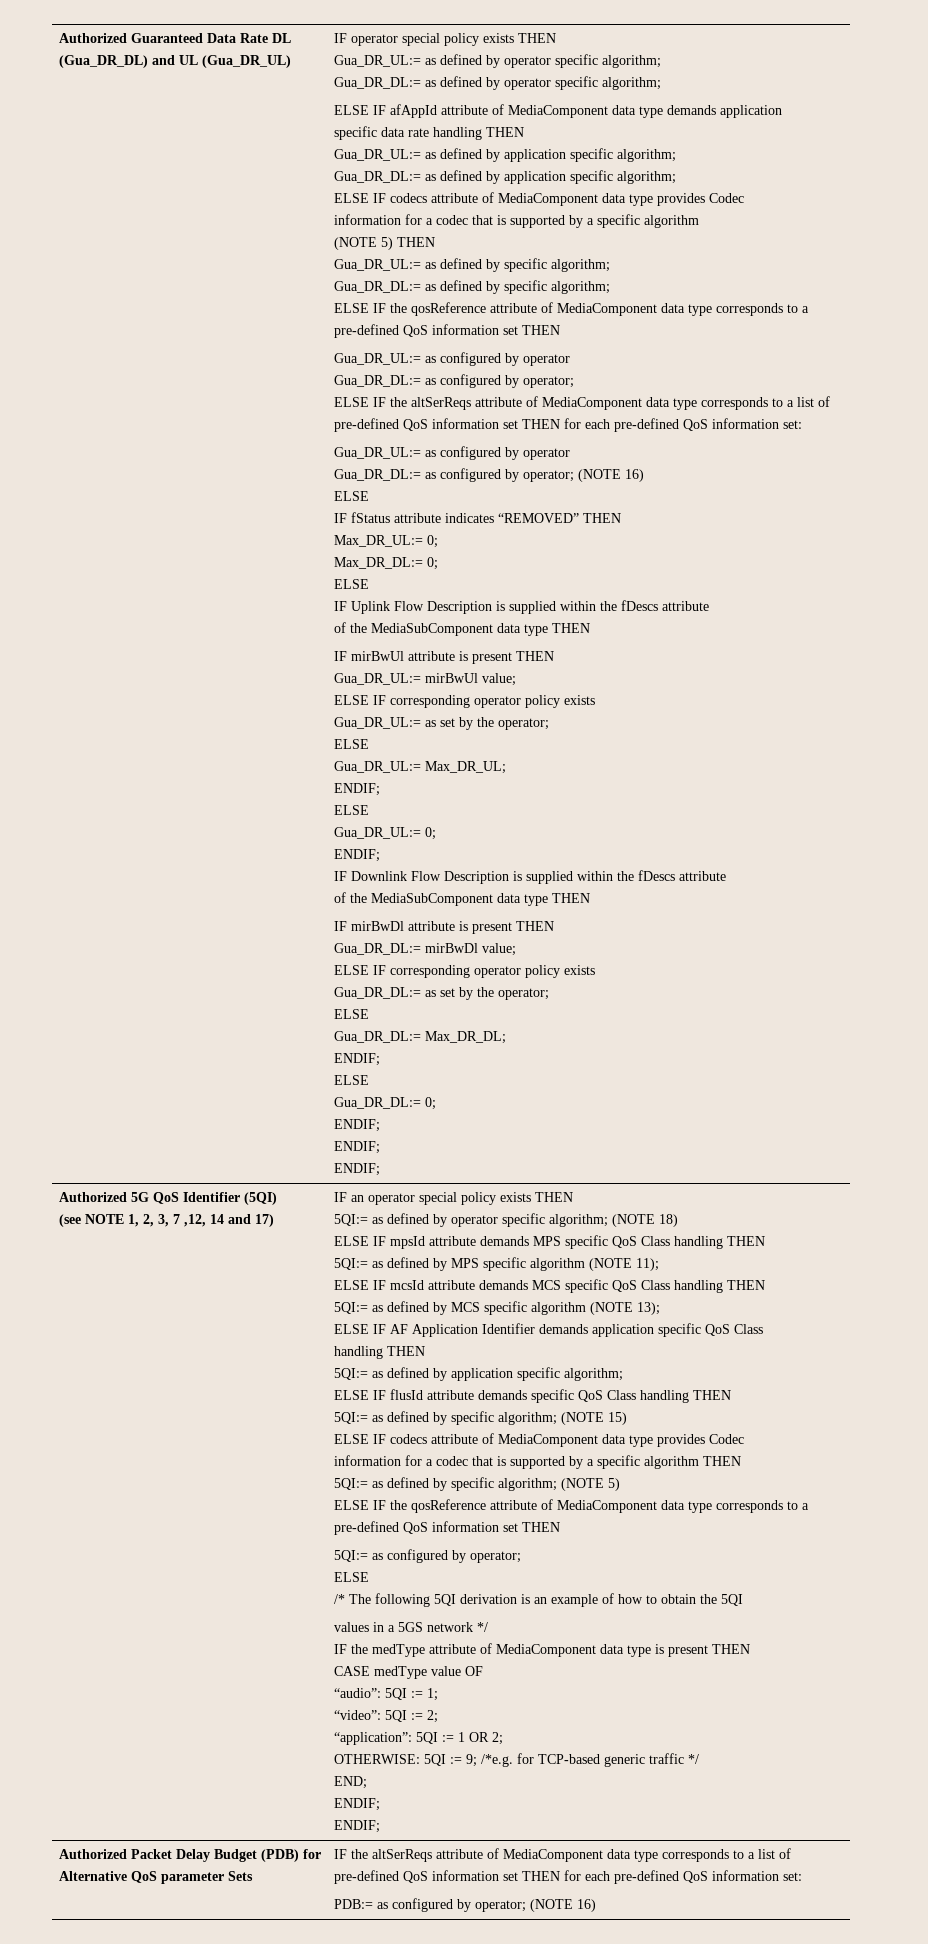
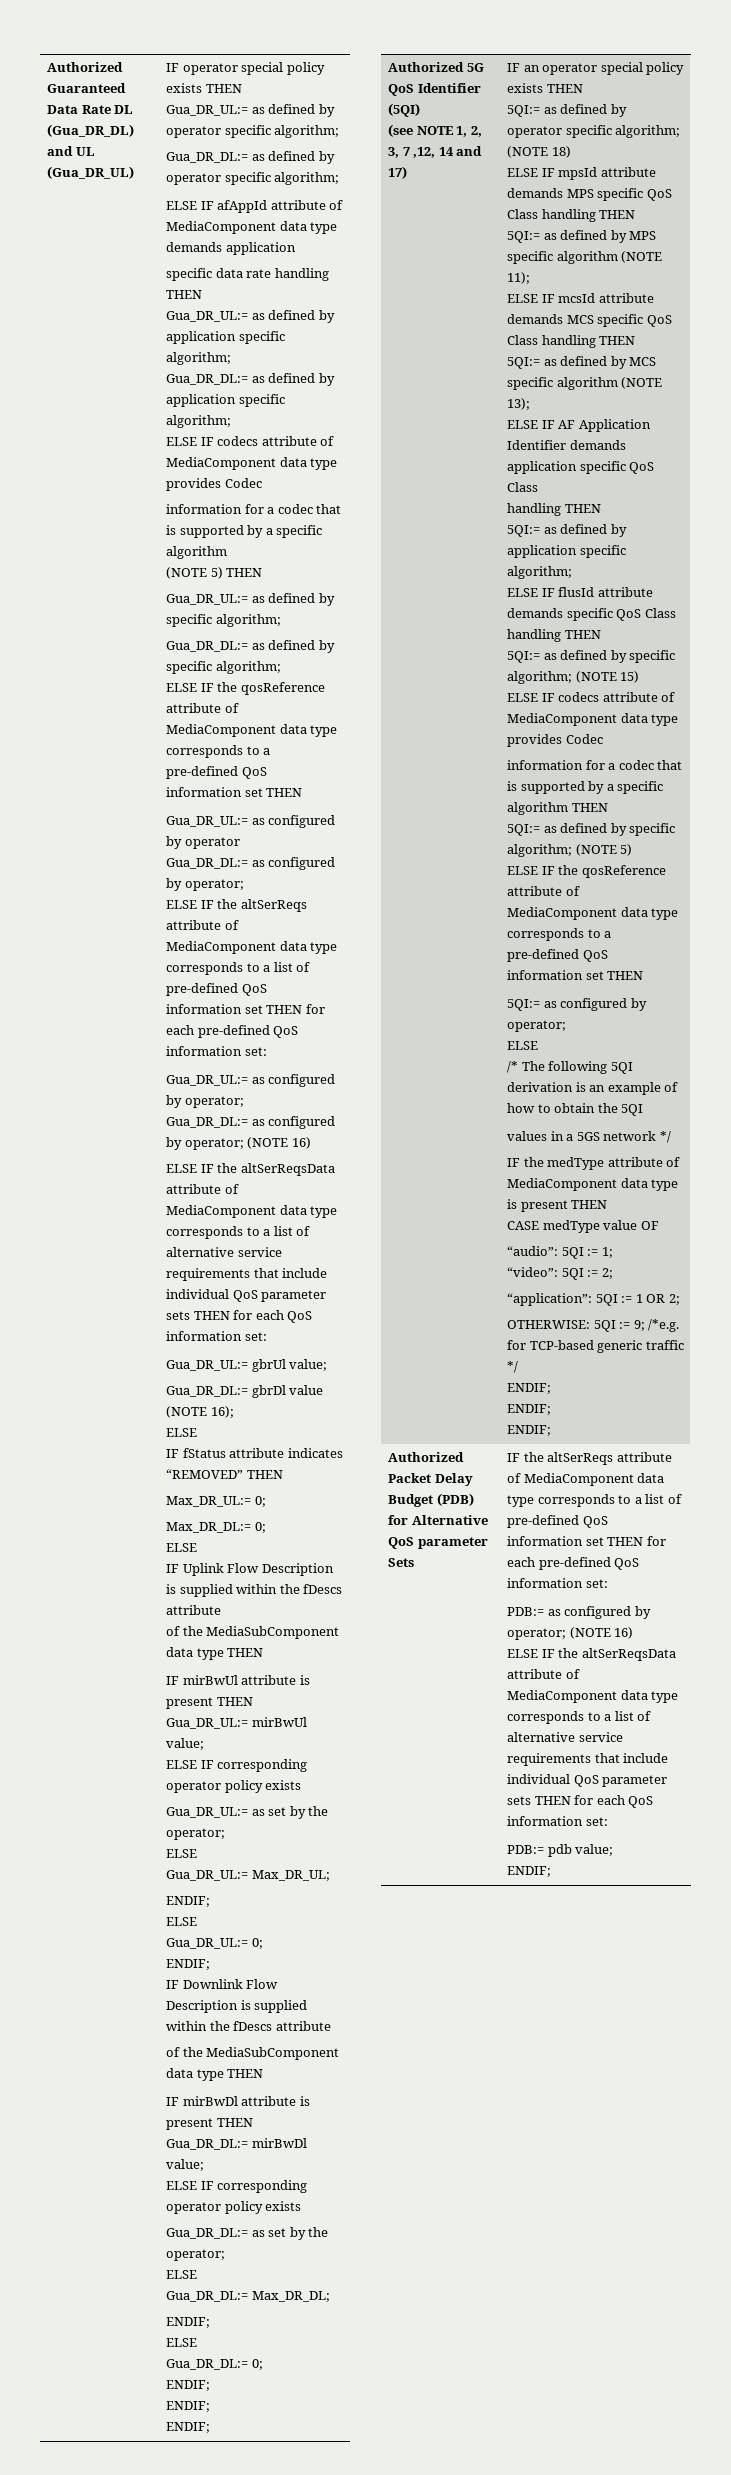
[522,448,570,460] operator -> [184,1096,244,1108] operator;
(644, 475) none -> [166,1163,335,1176] [166,1184,239,1194] [166,1205,338,1218] [166,1226,311,1239] [166,1247,282,1257] [166,1268,328,1281] [166,1289,327,1302] [166,1310,313,1323] [166,1331,267,1341] [166,1359,328,1372] [166,1385,324,1398] [166,1406,234,1418] // ELSE IF the altSerReqsData attribute of MediaComponent data type corresponds to a list of alternative service requirements that include individual QoS parameter sets THEN for each QoS information set: // Gua_DR_UL:= gbrUl value; // Gua_DR_DL:= gbrDl value (NOTE 16);
[333,1776,367,1789] END; -> [507,1383,552,1394] ENDIF;
(596, 1905) none -> [507,1648,676,1661] [507,1669,580,1679] [507,1690,679,1703] [507,1711,652,1724] [507,1732,623,1742] [507,1753,669,1766] [507,1774,668,1787] [507,1795,654,1808] [507,1816,608,1826] [507,1844,614,1857] [507,1866,552,1877] // ELSE IF the altSerReqsData attribute of MediaComponent data type corresponds to a list of alternative service requirements that include individual QoS parameter sets THEN for each QoS information set: // PDB:= pdb value; // ENDIF;

